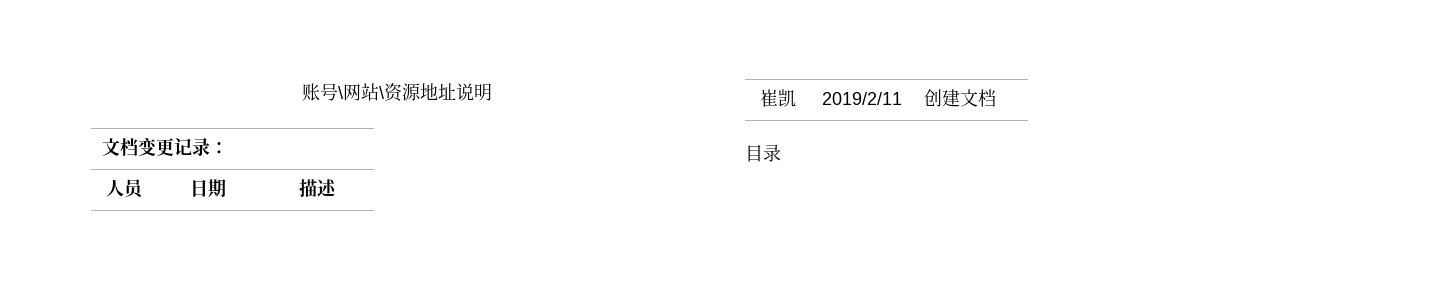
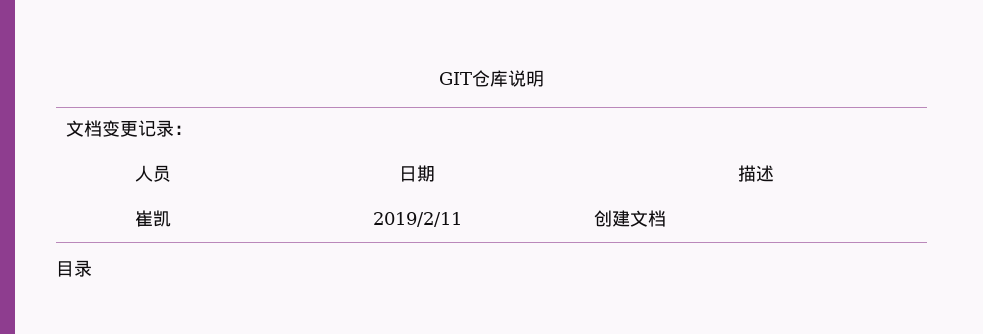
[301,83,456,102] 账号\网站\资源地址 -> [439,70,508,87] GIT仓库

